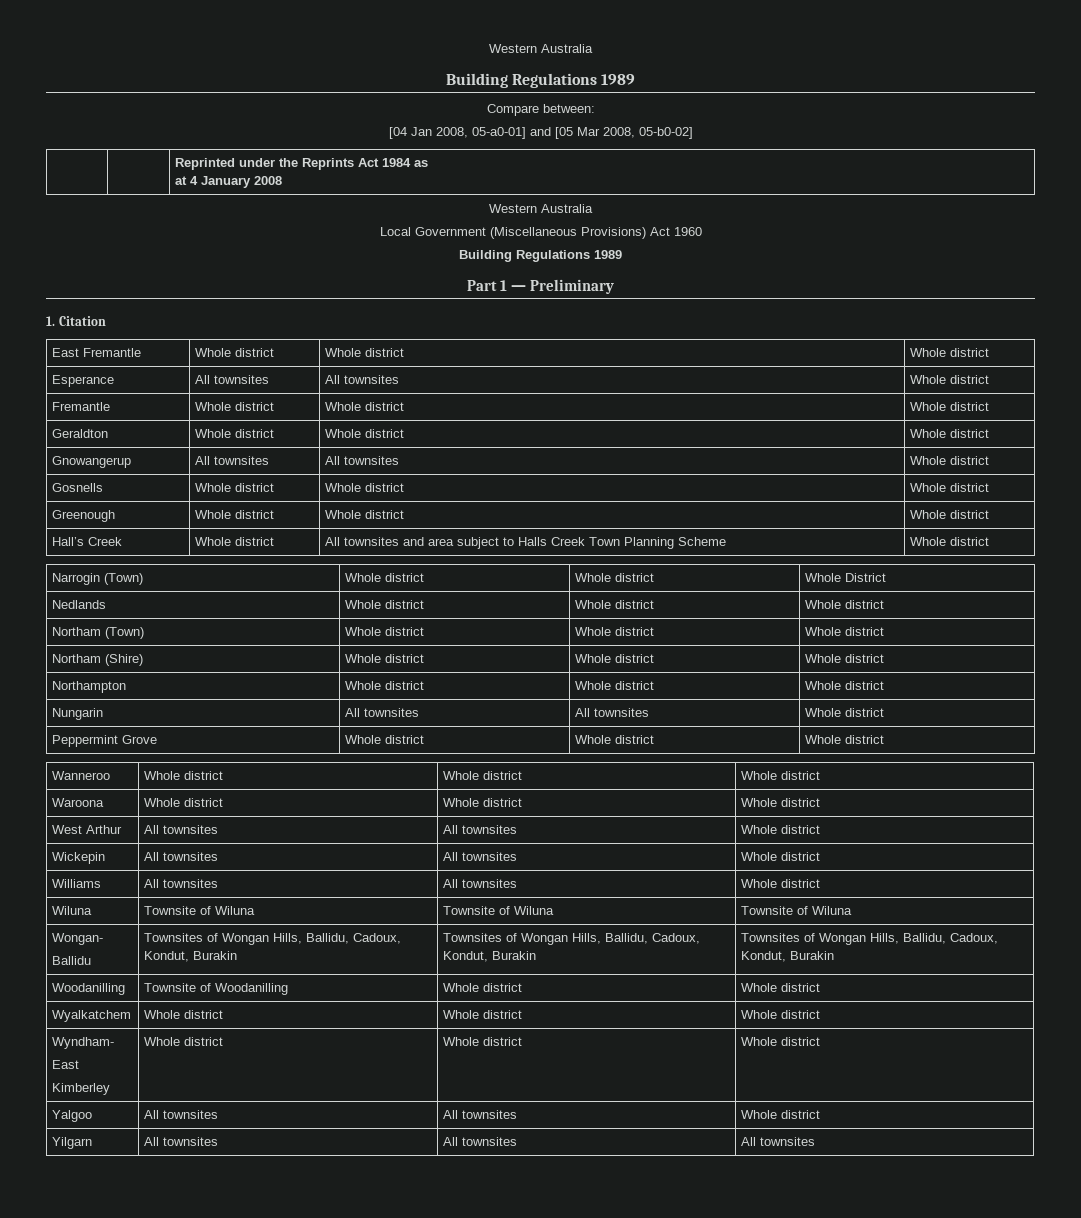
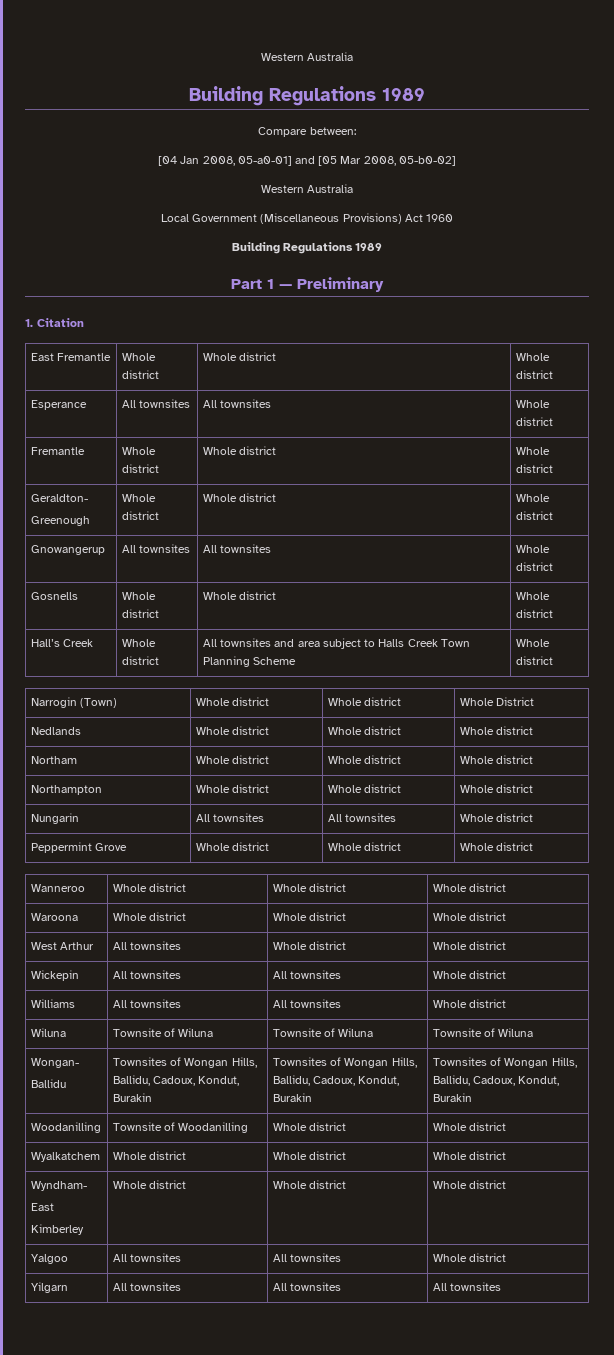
[175,158,429,170] [175,176,283,188] // | | Reprinted under the Reprints Act 1984 as // at 4 January 2008 -> (456, 161) none
[52,429,109,438] Geraldton -> [30,494,88,502] [30,516,90,526] Geraldton- // Greenough
[52,510,116,522] [195,510,275,519] [325,510,405,519] [910,510,990,519] // Greenough | Whole district | Whole district | Whole district -> (553, 613) none
[105,627,145,639] [345,627,425,636] [575,627,655,636] [805,627,885,636] [52,654,144,666] (Town) | Whole district | Whole district | Whole district // Northam (Shire) -> (77, 760) none
[443,825,518,834] All townsites -> [272,941,347,950] Whole district

